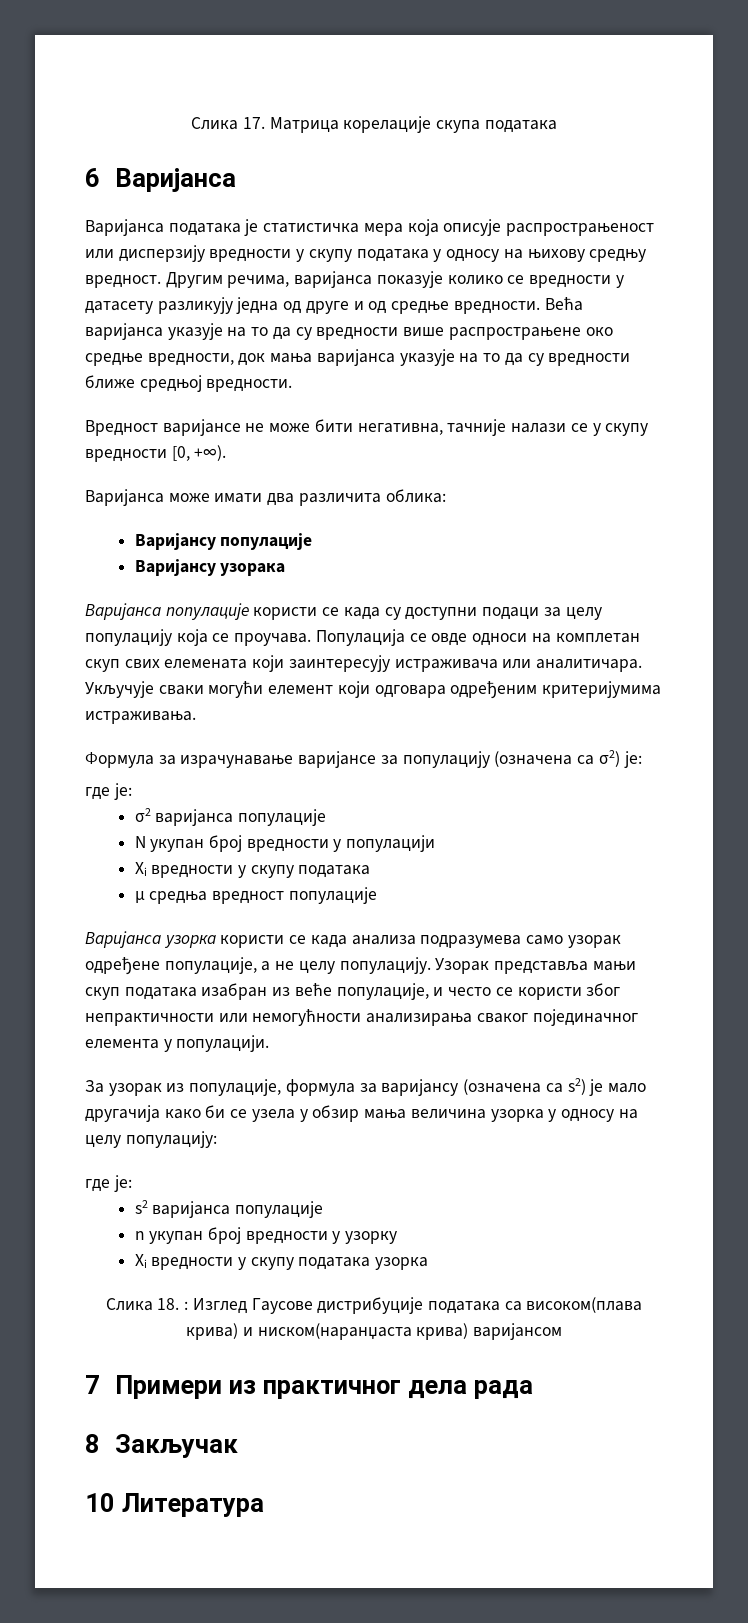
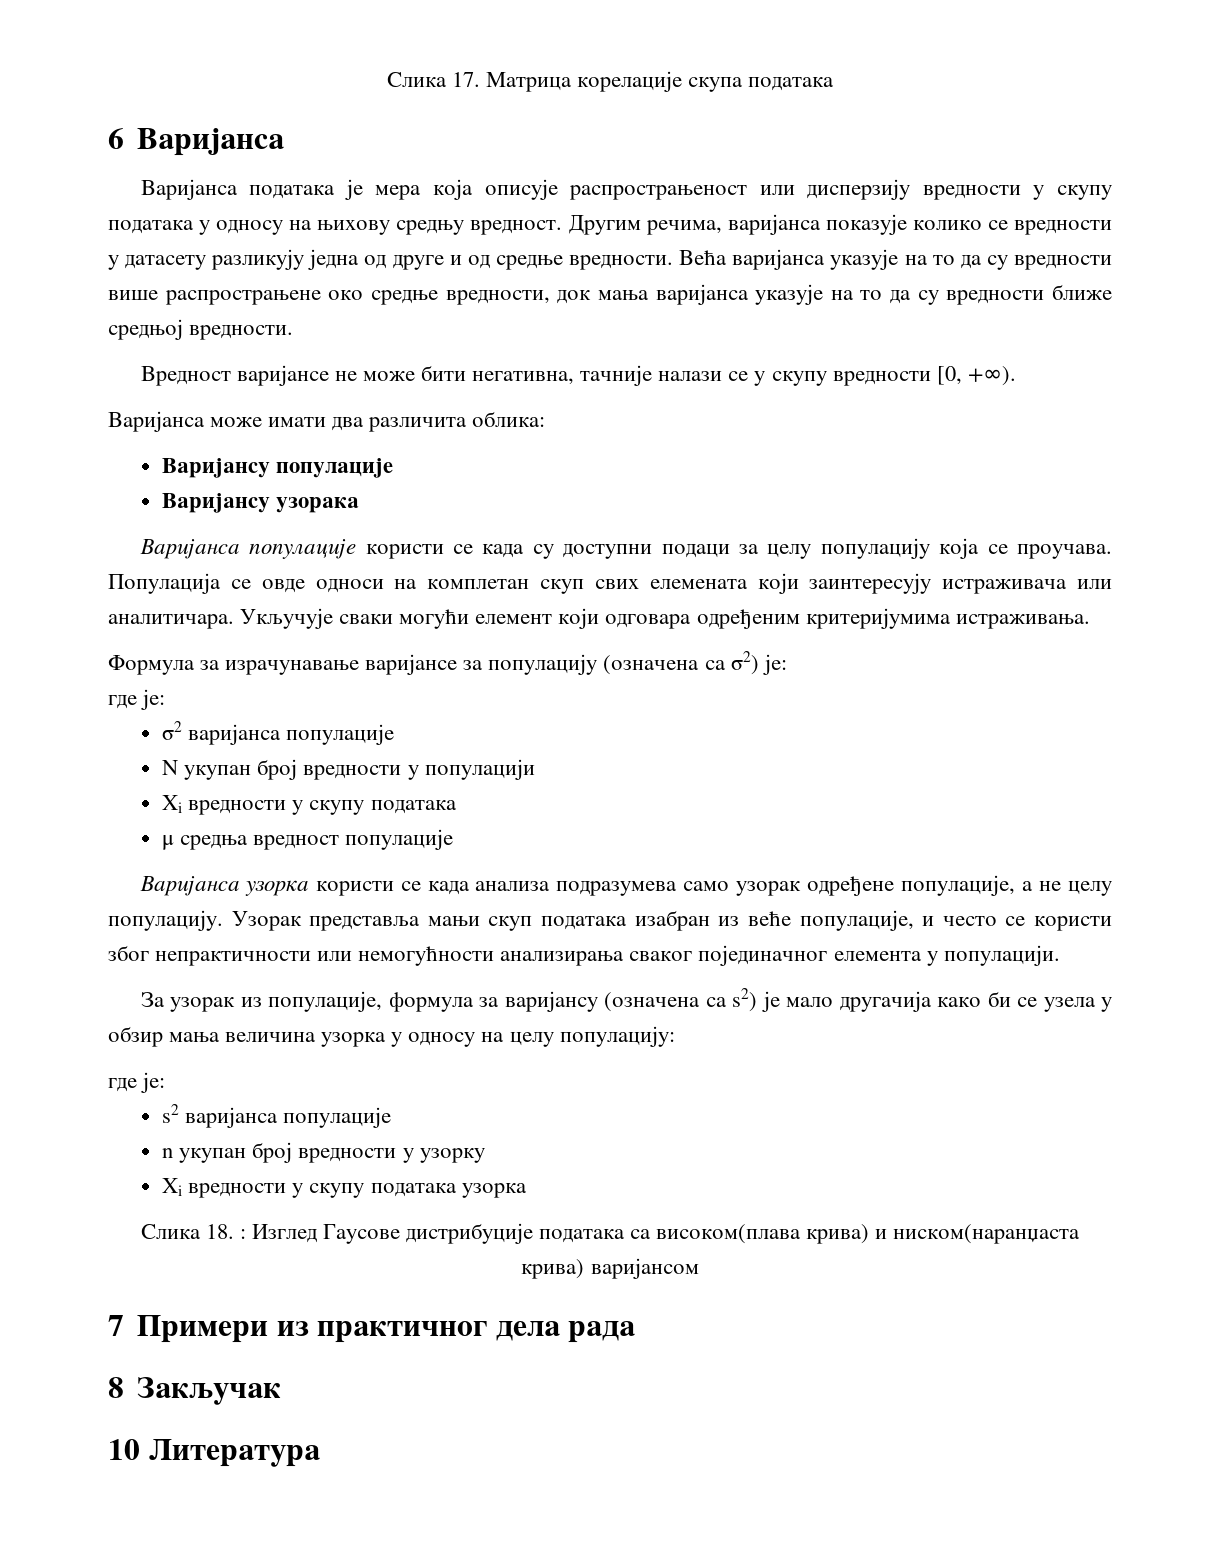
[263,223,360,233] статистичка -> (363, 189) none

